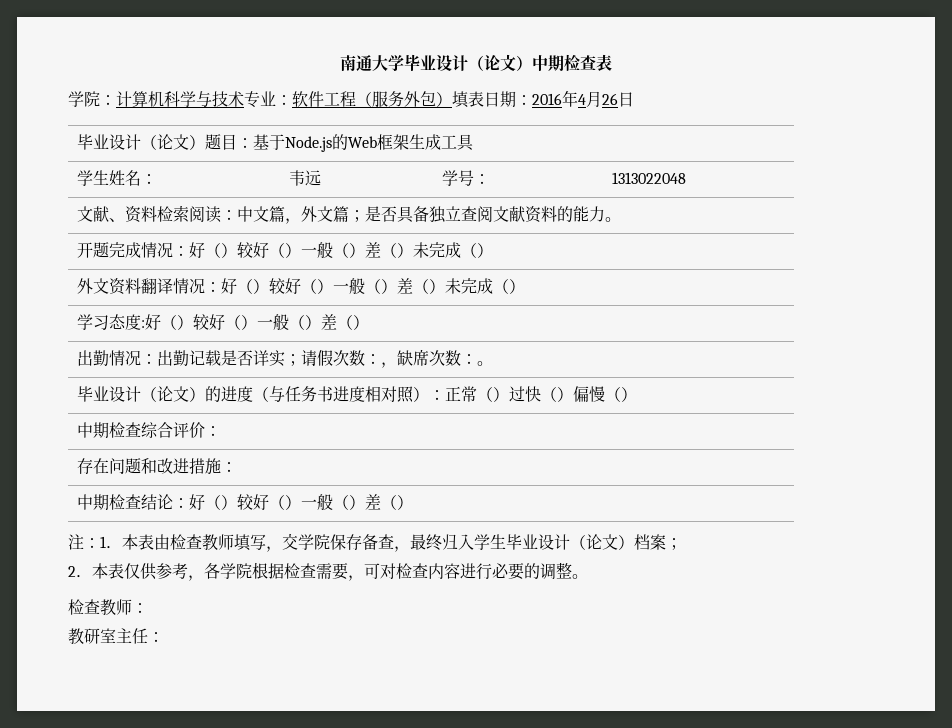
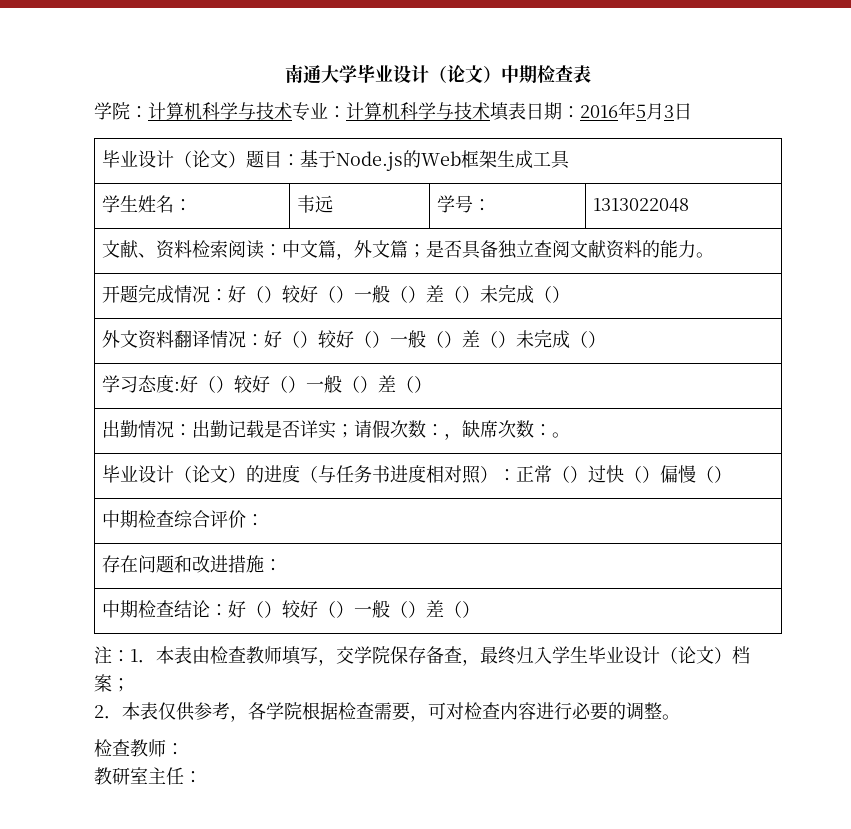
[292,91,452,107] 软件工程（服务外包） -> [346,102,490,120] 计算机科学与技术
[578,91,618,107] 4月26 -> [636,103,674,120] 5月3

